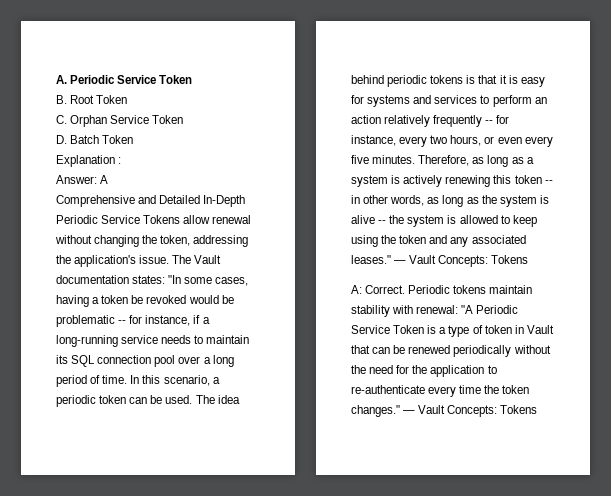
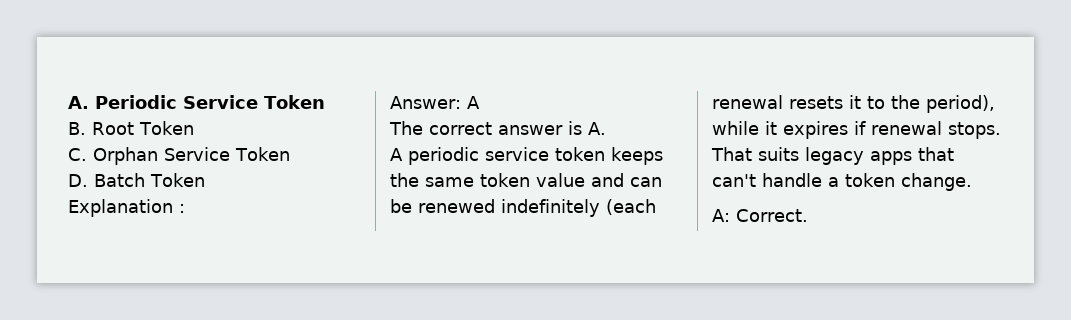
[56,195,246,207] [56,215,252,224] [55,235,249,247] [56,255,222,267] [56,275,249,286] [56,295,234,307] [56,315,210,327] [56,335,250,347] [56,355,234,367] [56,375,220,387] [56,395,240,407] [351,75,545,87] [351,95,547,107] [351,115,510,127] [351,135,553,147] [351,155,534,167] [351,175,553,187] [351,195,549,207] [351,215,537,227] [351,235,526,247] [351,255,529,267] [351,285,533,294] [351,305,519,317] [351,325,554,337] [351,345,551,357] [351,365,497,377] [351,385,530,397] [351,405,538,417] Comprehensive and Detailed In-Depth Periodic Service Tokens allow renewal without changing the token, addressing the application's issue. The Vault documentation states: "In some cases, having a token be revoked would be problematic -- for instance, if a long-running service needs to maintain its SQL connection pool over a long period of time. In this scenario, a periodic token can be used. The idea behind periodic tokens is that it is easy for systems and services to perform an action relatively frequently -- for instance, every two hours, or even every five minutes. Therefore, as long as a system is actively renewing this token -- in other words, as long as the system is alive -- the system is allowed to keep using the token and any associated leases." — Vault Concepts: Tokens // A: Correct. Periodic tokens maintain stability with renewal: "A Periodic Service Token is a type of token in Vault that can be renewed periodically without the need for the application to re-authenticate every time the token changes." — Vault Concepts: Tokens -> [389,121,606,135] [390,147,663,165] [390,173,662,187] [390,199,656,217] [712,95,995,113] [712,121,1001,139] [711,147,954,165] [712,173,972,191] [712,209,808,222] The correct answer is A. // A periodic service token keeps the same token value and can be renewed indefinitely (each renewal resets it to the period), while it expires if renewal stops. That suits legacy apps that can't handle a token change. // A: Correct.

